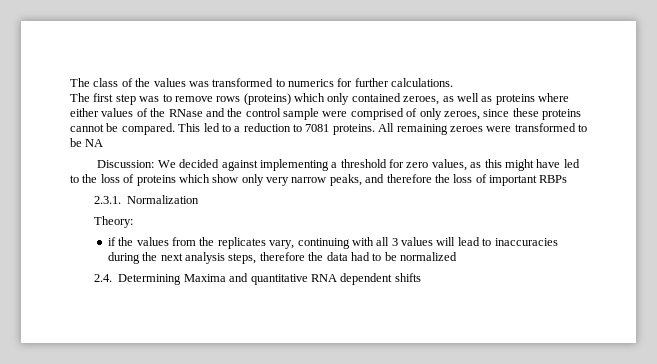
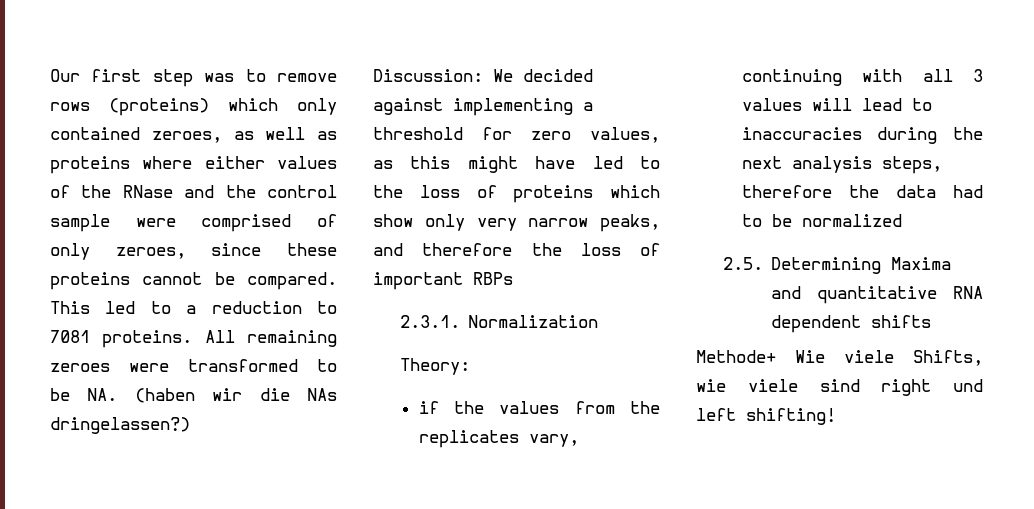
[70,78,454,87] [70,93,90,102] The class of the values was transformed to numerics for further calculations. // The -> [50,69,80,82] Our
[85,139,104,147] NA -> [87,388,337,403] [50,417,190,434] NA. (haben wir die NAs dringelassen?)
[94,274,113,282] 2.4. -> [722,257,763,270] 2.5.
(421, 277) none -> [696,350,983,366] [696,379,983,396] [696,408,836,425] // Methode+ Wie viele Shifts, wie viele sind right und left shifting!

